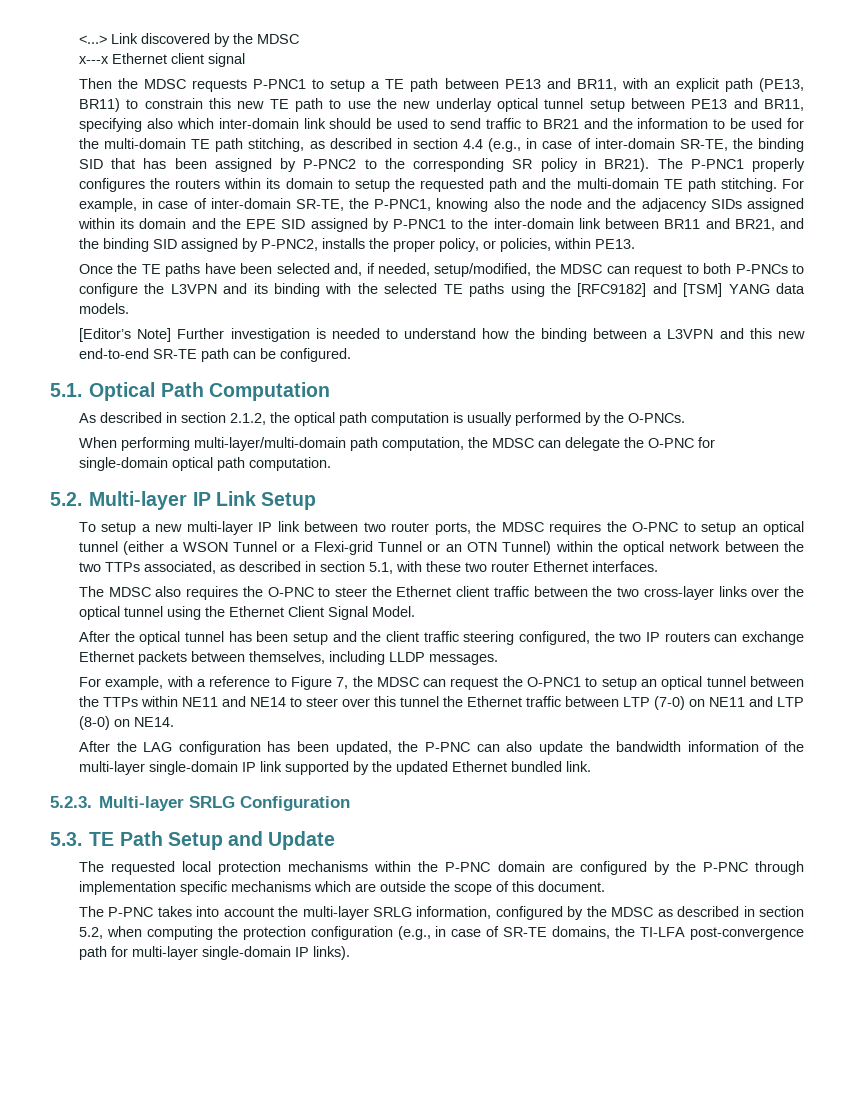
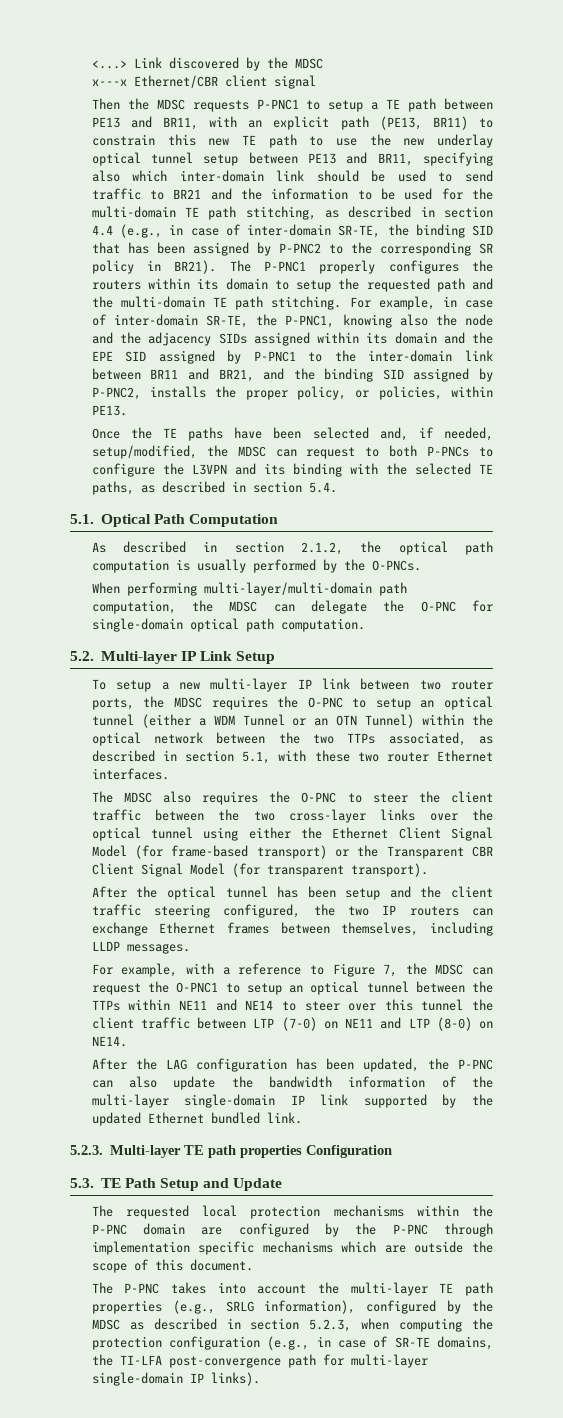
[111,53,167,64] Ethernet -> [133,75,218,88] Ethernet/CBR
[469,283,805,297] [78,303,129,314] [78,328,806,342] [78,348,351,362] paths using the [RFC9182] and [TSM] YANG data models. // [Editor’s Note] Further investigation is needed to understand how the binding between a L3VPN and this new end-to-end SR-TE path can be configured. -> [91,481,337,495] paths, as described in section 5.4.
[182,541,373,555] WSON Tunnel or a Flexi-grid -> [213,715,235,725] WDM
[396,586,452,597] Ethernet -> (440, 797) none
(201, 613) none -> [248,827,291,839] either
[371,606,415,617] Model. -> [91,845,493,859] [91,863,428,877] Model (for frame-based transport) or the Transparent CBR Client Signal Model (for transparent transport).
[137,651,187,665] packets -> [227,922,270,934] frames
[466,696,522,707] Ethernet -> [91,1017,134,1029] client
[189,796,236,808] SRLG -> [183,1145,302,1158] TE path properties
[373,906,492,919] SRLG information, -> [439,1282,493,1296] [91,1300,356,1314] TE path properties (e.g., SRLG information),
[78,927,103,939] 5.2, -> [309,1319,352,1332] 5.2.3,

